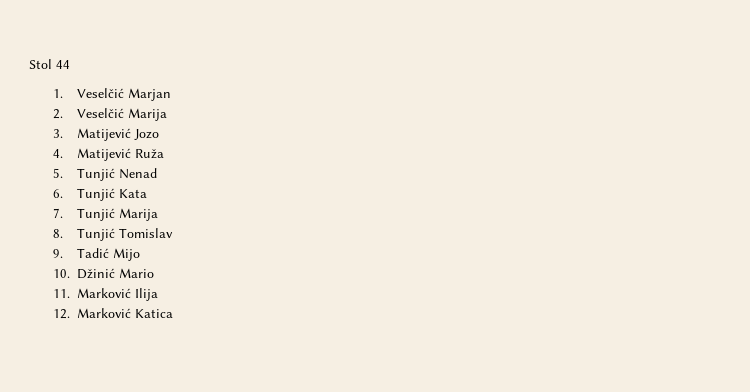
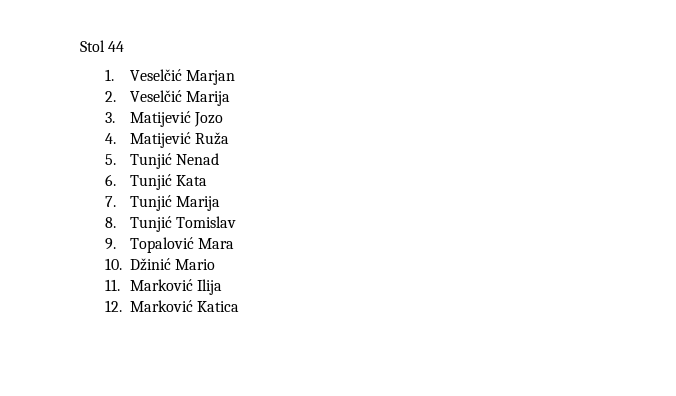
[77,248,141,261] Tadić Mijo -> [130,237,235,253] Topalović Mara

